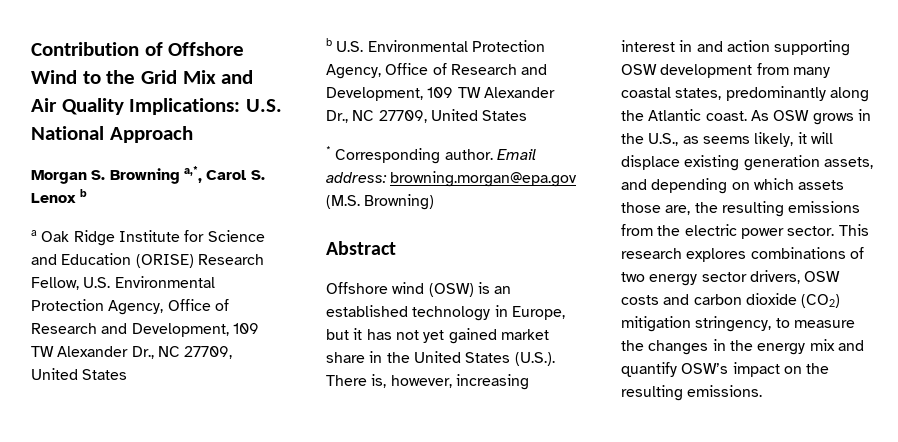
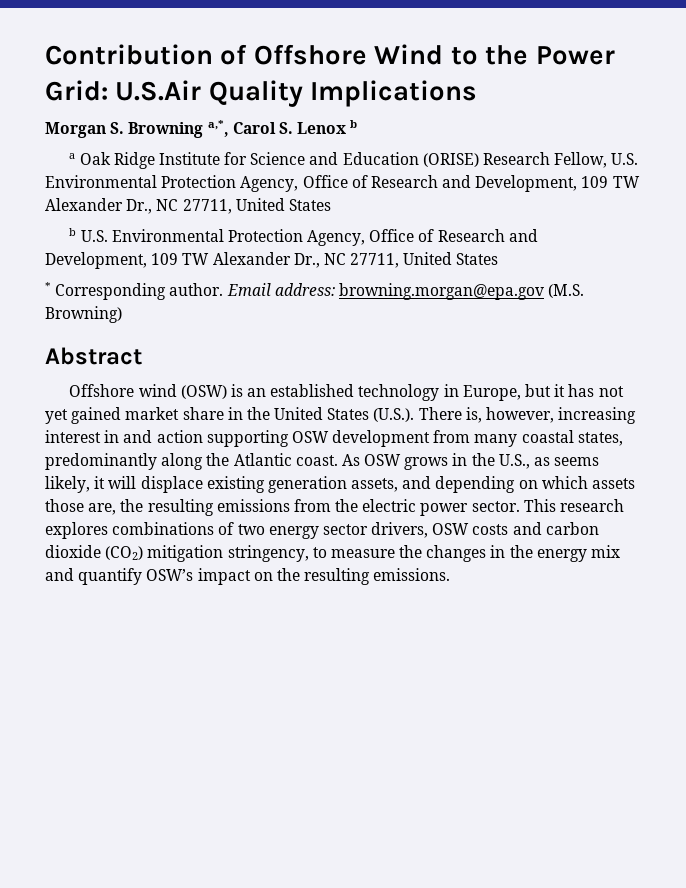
[141,70,254,84] [31,98,283,115] [31,126,193,143] Grid Mix and Air Quality Implications: U.S. National Approach -> [535,46,615,65] [45,80,478,107] Power Grid: U.S.Air Quality Implications
[184,346,233,359] 27709, -> [182,199,232,214] 27711,
[378,110,427,123] 27709, -> [350,253,400,268] 27711,

